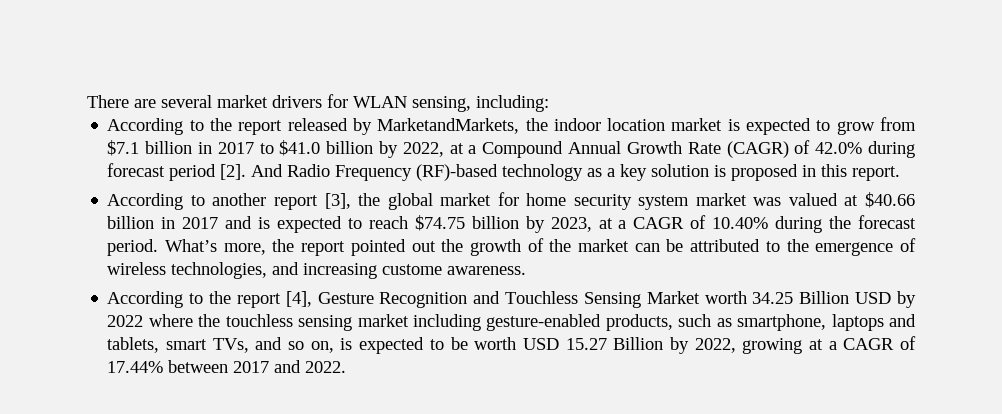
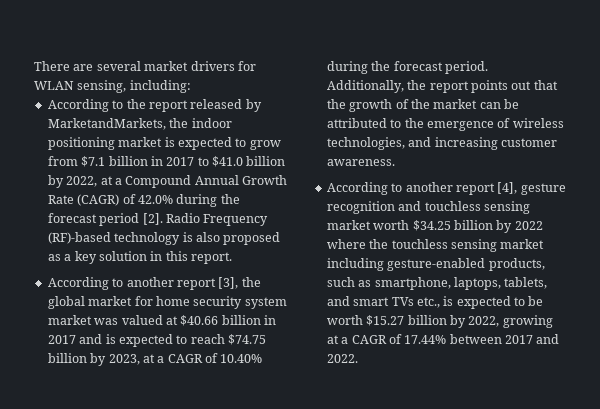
[607,118,666,131] location -> [47,137,115,150] positioning
(915, 149) none -> [220,194,240,204] the
[251,164,284,177] And -> (163, 219) none
(584, 172) none -> [182,232,281,245] is also proposed
[714,164,799,181] is proposed -> (147, 256) none
[165,239,436,256] What’s more, the report pointed out -> [326,80,558,93] Additionally, the report points out that
[382,264,443,275] custome -> [500,138,557,147] customer
[209,291,232,304] the -> [405,182,453,192] another
[317,291,892,308] Gesture Recognition and Touchless Sensing Market worth 34.25 Billion USD -> [520,183,566,195] [326,201,530,214] [326,220,493,231] gesture recognition and touchless sensing market worth $34.25 billion
[831,314,917,331] [107,337,334,353] laptops and tablets, smart TVs, and so on, -> [453,277,548,290] [326,296,440,308] laptops, tablets, and smart TVs etc.,
[522,337,664,350] USD 15.27 Billion -> [366,315,447,326] $15.27 billion

